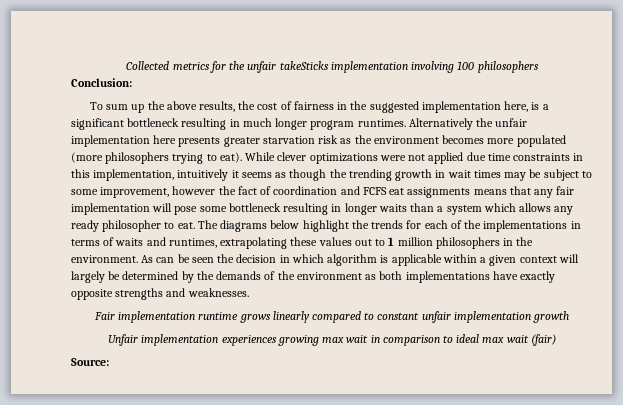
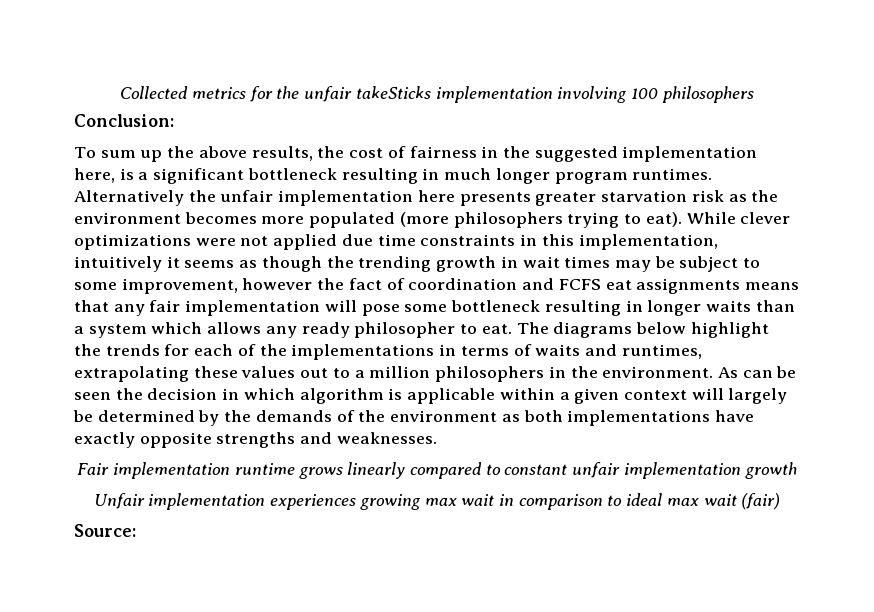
[388,237,395,246] 1 -> [354,370,365,378] a

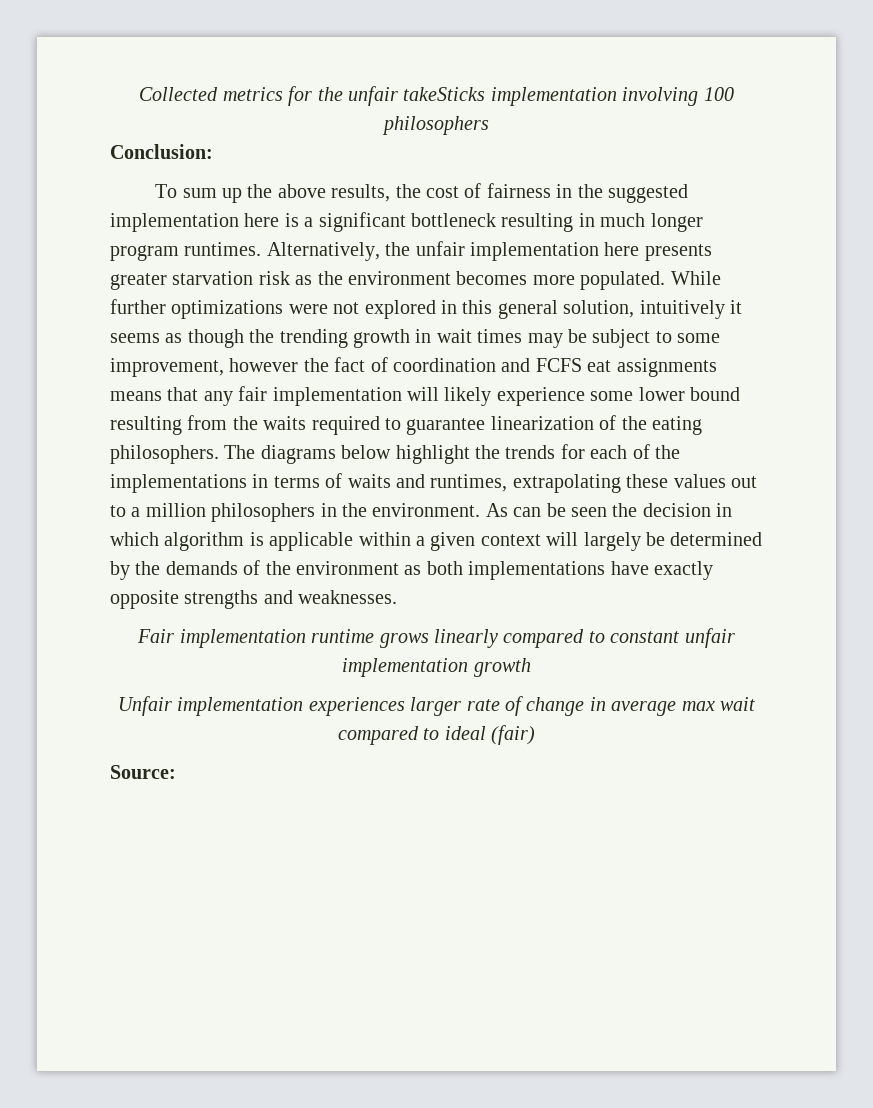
[74,168,115,183] here, -> [244,213,280,227] here
[74,190,184,206] Alternatively -> [266,242,380,261] Alternatively,
[309,212,791,228] [74,234,718,250] populated (more philosophers trying to eat). While clever optimizations were not applied due time constraints in this implementation, -> [580,271,721,290] [110,299,635,319] populated. While further optimizations were not explored in this general solution,
[361,300,795,316] [74,322,512,338] pose some bottleneck resulting in longer waits than a system which allows any ready philosopher to eat. -> [444,387,740,406] [110,415,702,435] [110,445,219,464] likely experience some lower bound resulting from the waits required to guarantee linearization of the eating philosophers.
[359,493,737,510] growing max wait in comparison to ideal max wait -> [410,696,755,716] [337,726,486,745] larger rate of change in average max wait compared to ideal

